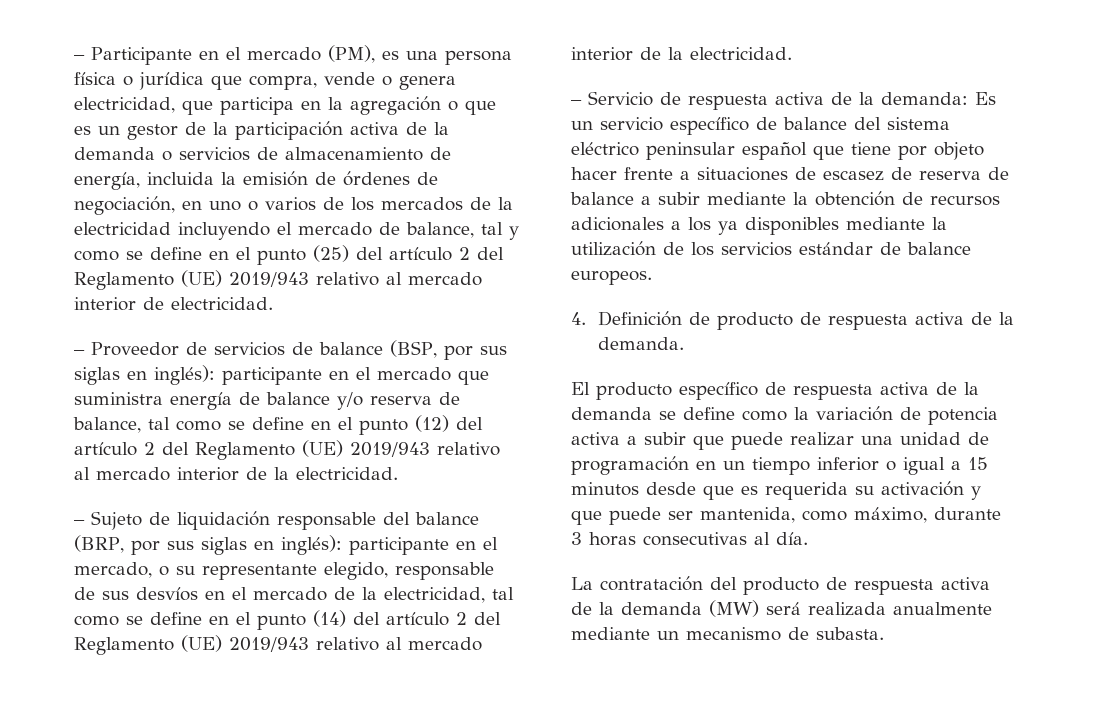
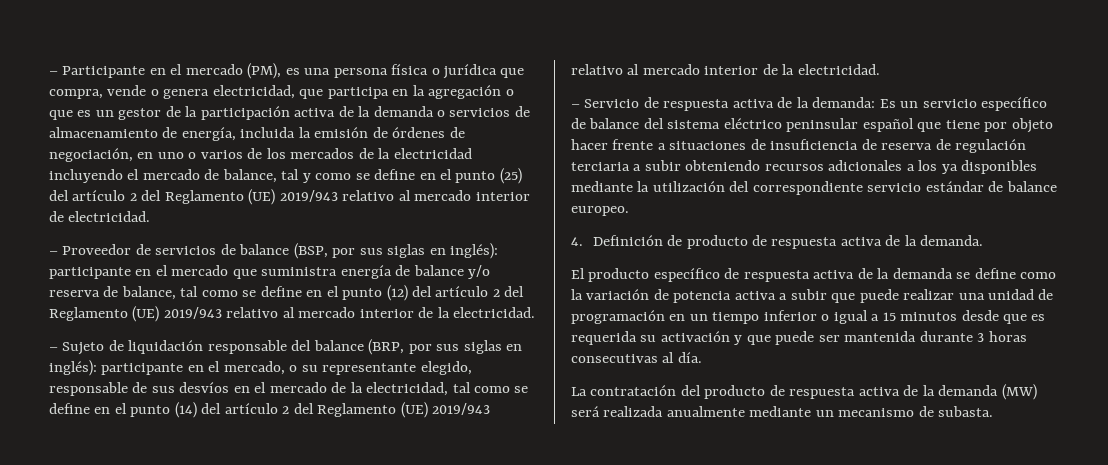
[823,170,884,181] escasez -> [770,139,859,150] insuficiencia
[570,191,923,206] balance a subir mediante la obtención de -> [955,139,1027,153] [571,160,761,171] regulación terciaria a subir obteniendo
[663,242,792,256] de los servicios -> [729,181,922,195] del correspondiente servicio
[571,270,652,285] europeos. -> [571,206,629,216] europeo.
[700,507,927,523] mantenida, como máximo, -> [844,331,917,342] mantenida

